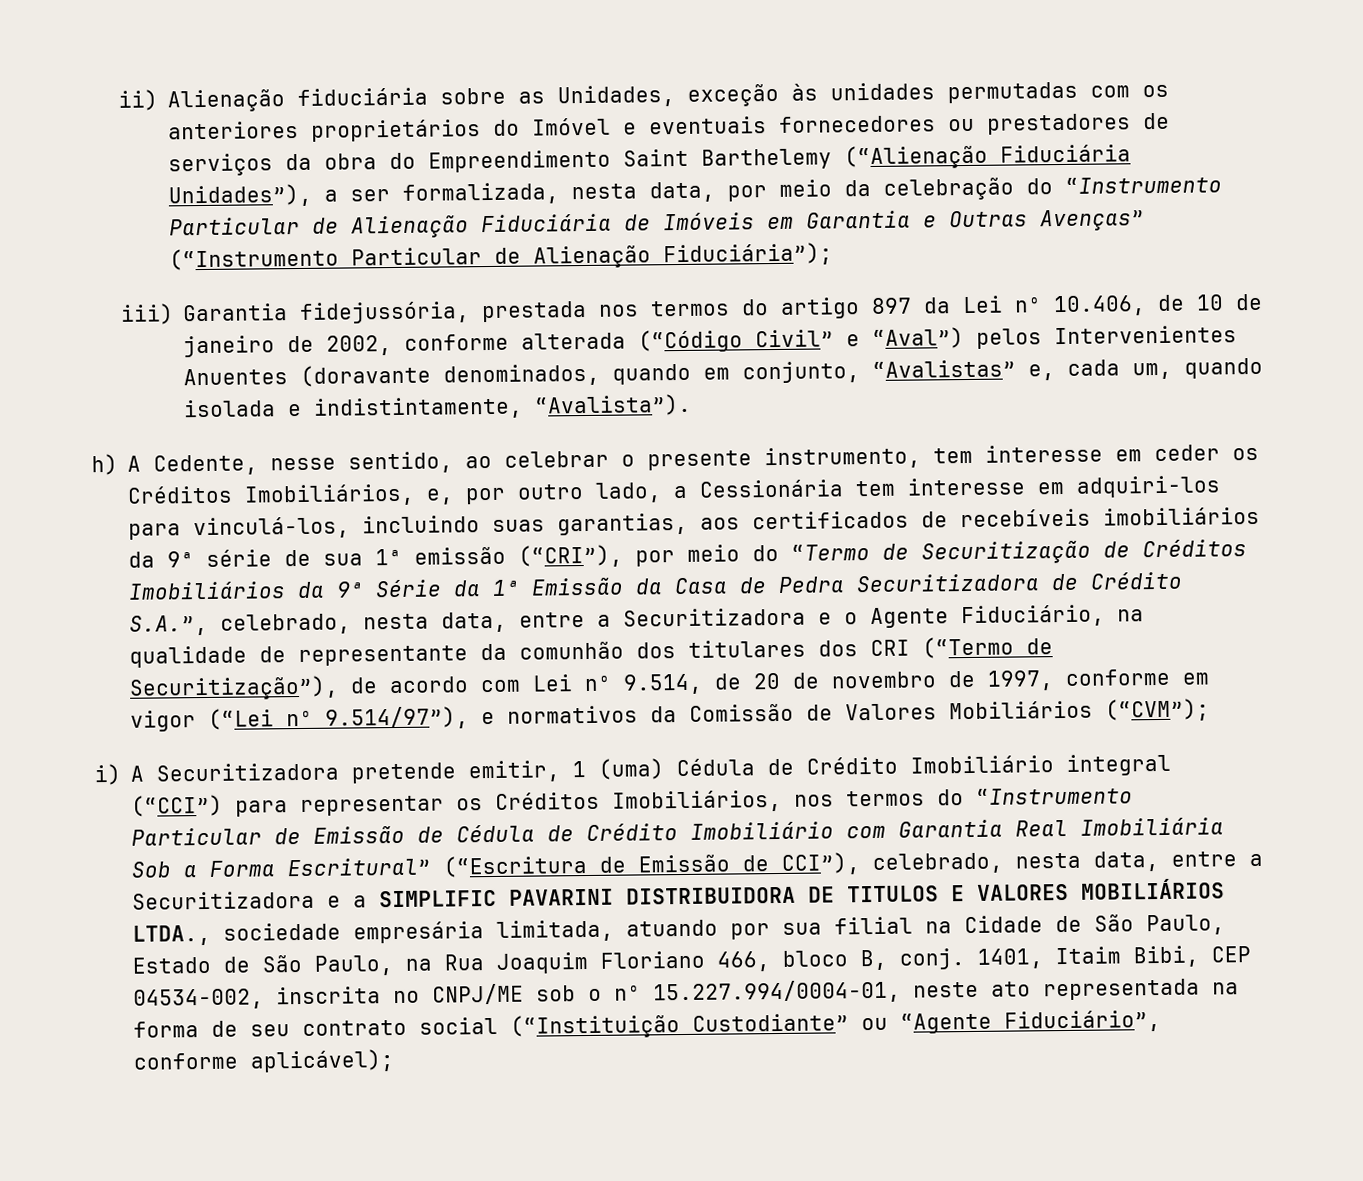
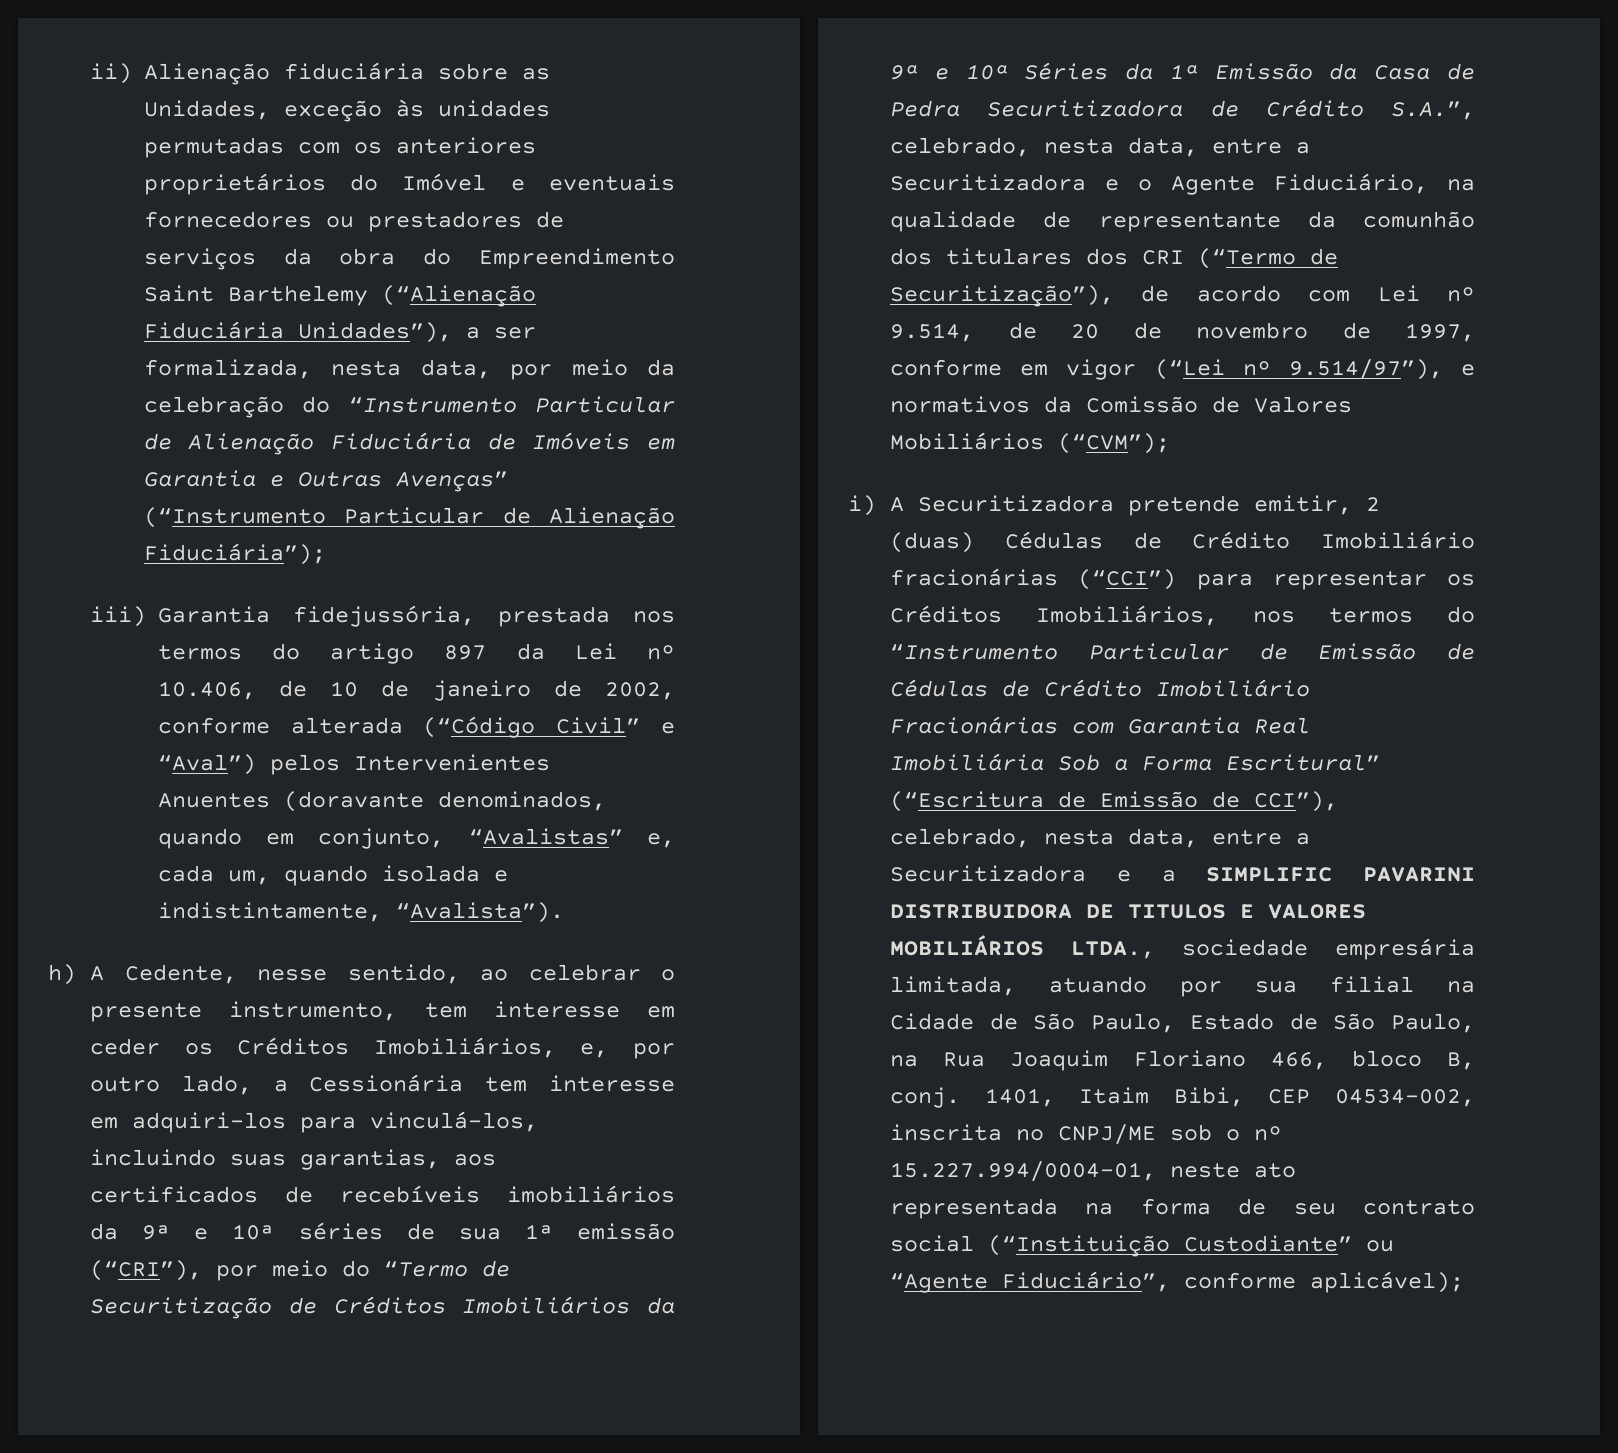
[206,549,273,567] série -> [194,1222,383,1240] e 10ª séries
[375,579,443,598] Série -> [934,62,1109,80] e 10ª Séries
[572,753,1172,780] 1 (uma) Cédula de Crédito Imobiliário integral -> [1366,497,1381,511] [890,531,1475,553] [890,568,1059,586] 2 (duas) Cédulas de Crédito Imobiliário fracionárias
[456,821,835,843] Cédula de Crédito Imobiliário -> [890,679,1311,697] [890,716,1059,734] Cédulas de Crédito Imobiliário Fracionárias

